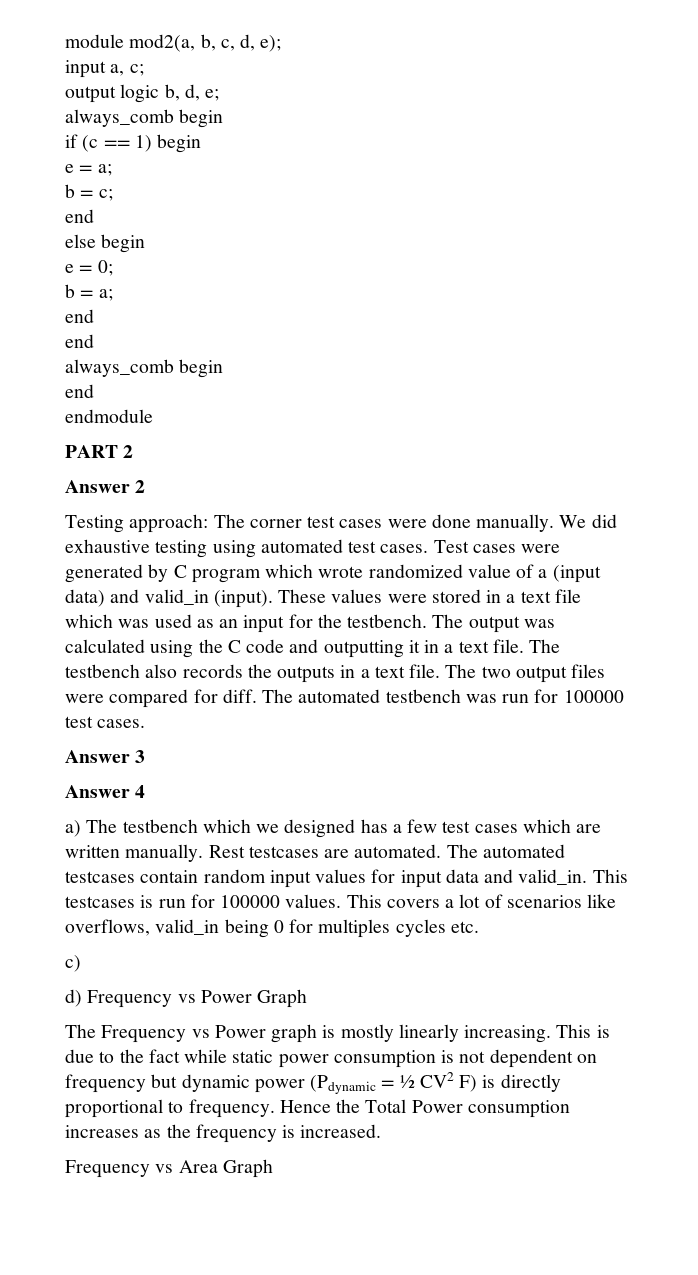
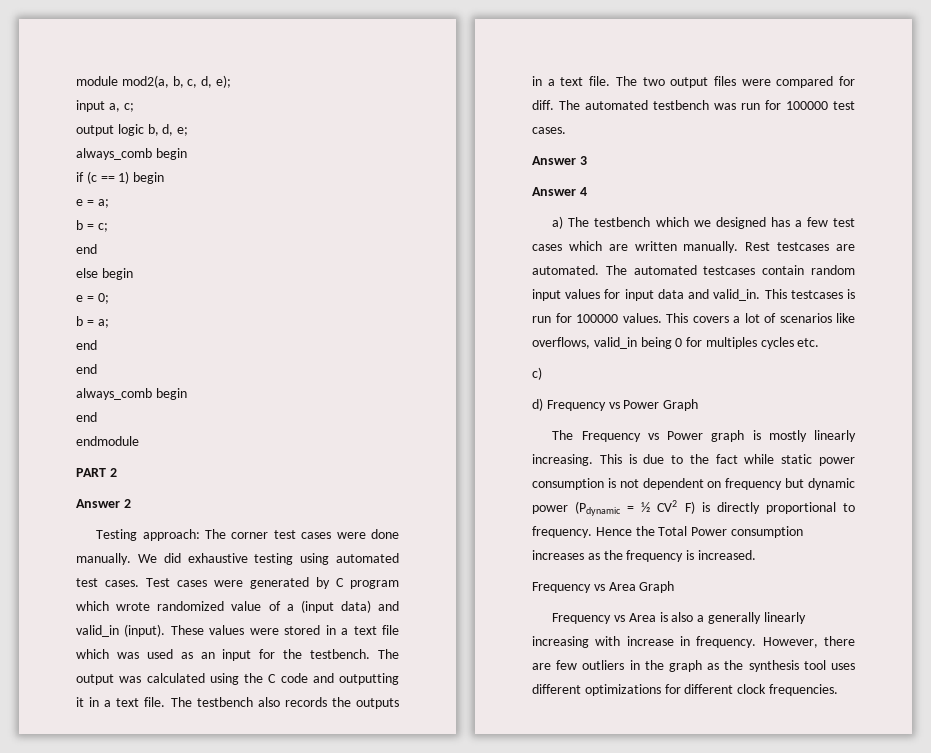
(273, 1168) none -> [552,612,806,624] [532,636,855,648] [532,660,855,672] [532,684,838,696] // Frequency vs Area is also a generally linearly increasing with increase in frequency. However, there are few outliers in the graph as the synthesis tool uses different optimizations for different clock frequencies.

